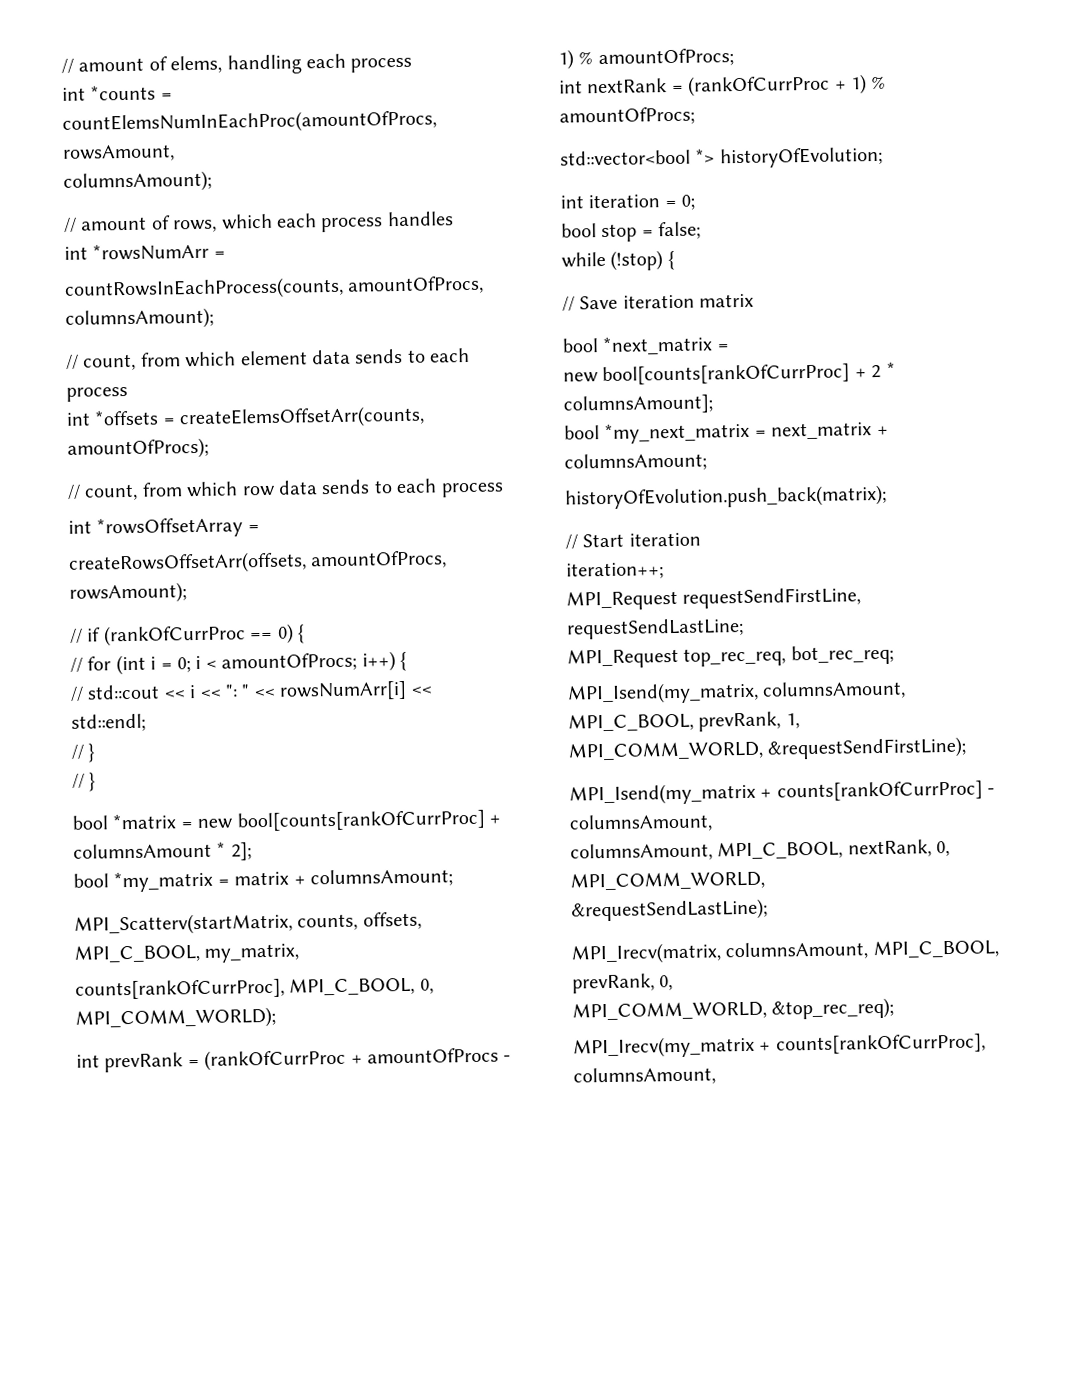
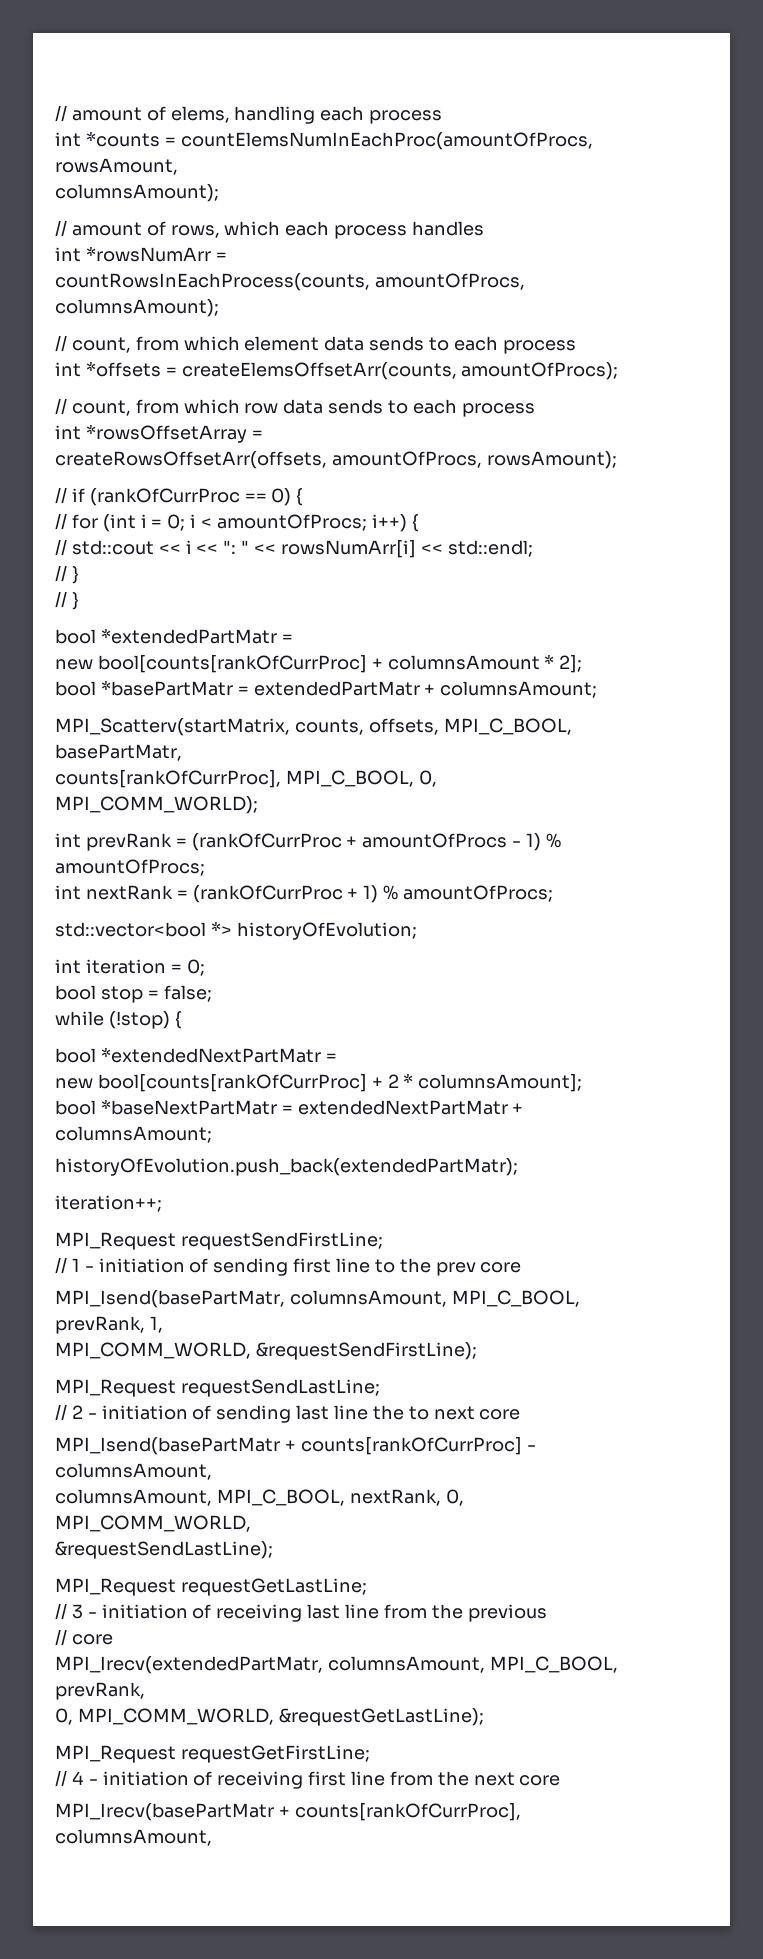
[112,813,193,830] *matrix = -> [100,628,293,644] *extendedPartMatr = //
[113,870,290,893] *my_matrix = matrix -> [100,680,420,696] *basePartMatr = extendedPartMatr
[204,943,300,963] my_matrix, -> [55,744,182,761] basePartMatr,
[562,293,755,312] [562,335,714,356] // // Save iteration matrix // bool *next_matrix -> [55,1047,321,1063] // bool *extendedNextPartMatr
[604,421,889,445] [564,452,707,472] [565,484,887,510] [565,532,701,550] [566,562,664,580] [566,587,862,611] [566,617,744,640] [567,644,894,669] [567,681,759,705] *my_next_matrix = next_matrix + columnsAmount; // historyOfEvolution.push_back(matrix); // // Start iteration // iteration++; // MPI_Request requestSendFirstLine, requestSendLastLine; // MPI_Request top_rec_req, bot_rec_req; // MPI_Isend(my_matrix, -> [100,1099,524,1115] [55,1126,212,1143] [55,1158,518,1176] [55,1195,162,1212] [55,1232,383,1250] [55,1257,522,1276] [55,1290,285,1308] *baseNextPartMatr = extendedNextPartMatr + columnsAmount; // historyOfEvolution.push_back(extendedPartMatr); // iteration++; // MPI_Request requestSendFirstLine; // // 1 - initiation of sending first line to the prev core // MPI_Isend(basePartMatr,
[569,782,756,806] MPI_Isend(my_matrix -> [55,1379,380,1397] [55,1404,521,1423] [55,1437,280,1455] MPI_Request requestSendLastLine; // // 2 - initiation of sending last line the to next core // MPI_Isend(basePartMatr
[571,939,999,965] [572,973,674,994] [572,997,895,1021] [573,1035,755,1059] MPI_Irecv(matrix, columnsAmount, MPI_C_BOOL, prevRank, 0, // MPI_COMM_WORLD, &top_rec_req); // MPI_Irecv(my_matrix -> [55,1578,367,1596] [55,1603,547,1622] [55,1629,113,1646] [55,1656,618,1674] [55,1682,145,1700] [55,1708,484,1726] [55,1745,370,1763] [55,1770,561,1789] [55,1803,274,1821] MPI_Request requestGetLastLine; // // 3 - initiation of receiving last line from the previous // // core // MPI_Irecv(extendedPartMatr, columnsAmount, MPI_C_BOOL, prevRank, // 0, MPI_COMM_WORLD, &requestGetLastLine); // MPI_Request requestGetFirstLine; // // 4 - initiation of receiving first line from the next core // MPI_Irecv(basePartMatr

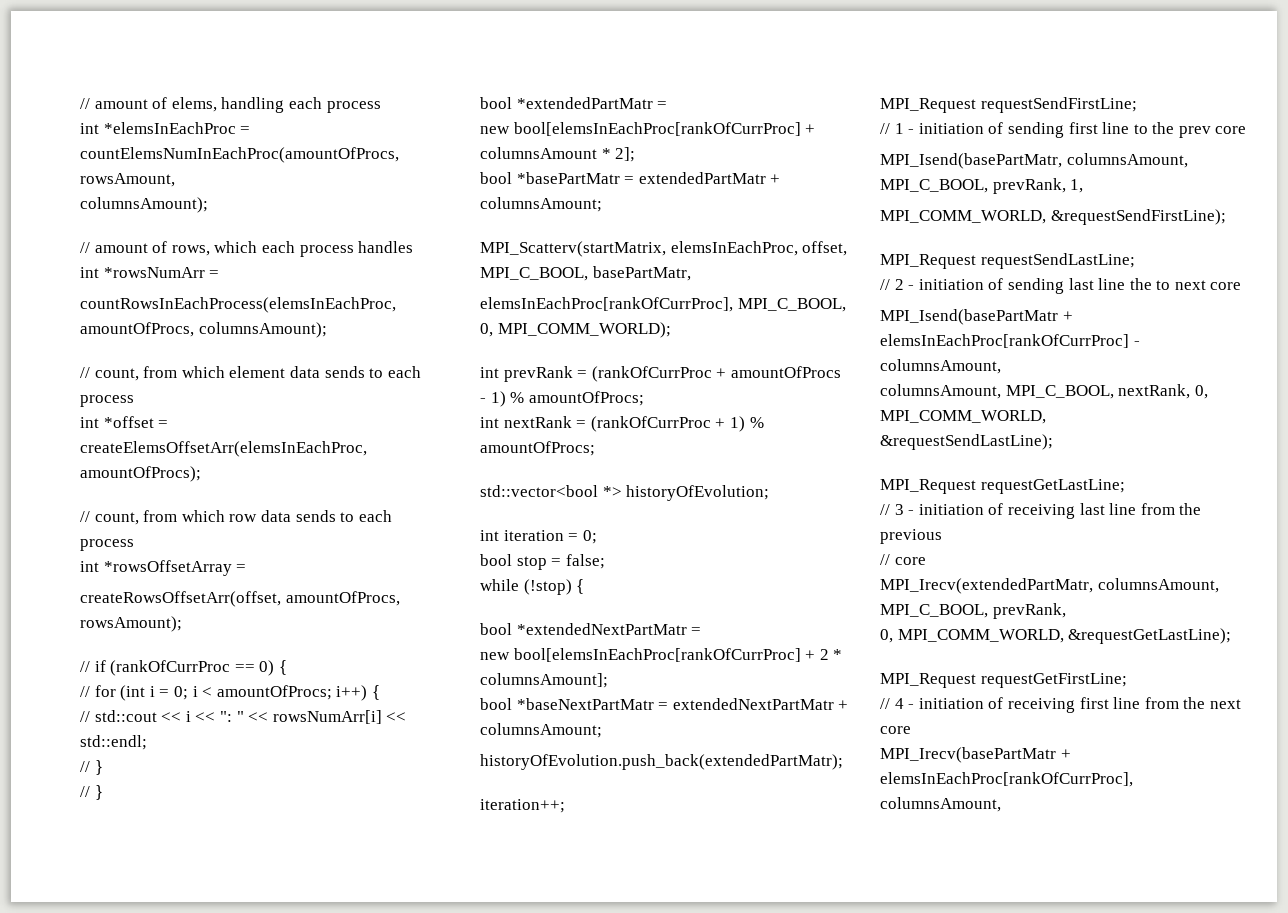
[85,131,160,147] *counts -> [103,122,236,134] *elemsInEachProc
[55,273,370,291] countRowsInEachProcess(counts, -> [80,297,396,313] countRowsInEachProcess(elemsInEachProc,
[85,361,457,380] *offsets = createElemsOffsetArr(counts, -> [103,416,169,428] [80,441,367,457] *offset = createElemsOffsetArr(elemsInEachProc,
[55,451,327,469] createRowsOffsetArr(offsets, -> [80,591,281,607] createRowsOffsetArr(offset,
[97,655,367,673] bool[counts[rankOfCurrProc] -> [513,122,801,136] bool[elemsInEachProc[rankOfCurrProc]
[294,718,439,735] counts, offsets, -> [670,241,848,256] elemsInEachProc, offset,
[55,770,281,788] counts[rankOfCurrProc], -> [480,297,733,312] elemsInEachProc[rankOfCurrProc],
[97,1074,367,1092] bool[counts[rankOfCurrProc] -> [513,648,801,662] bool[elemsInEachProc[rankOfCurrProc]
[300,1437,522,1455] counts[rankOfCurrProc] -> [880,334,1129,348] elemsInEachProc[rankOfCurrProc]
[294,1803,521,1821] counts[rankOfCurrProc], -> [880,772,1133,787] elemsInEachProc[rankOfCurrProc],

